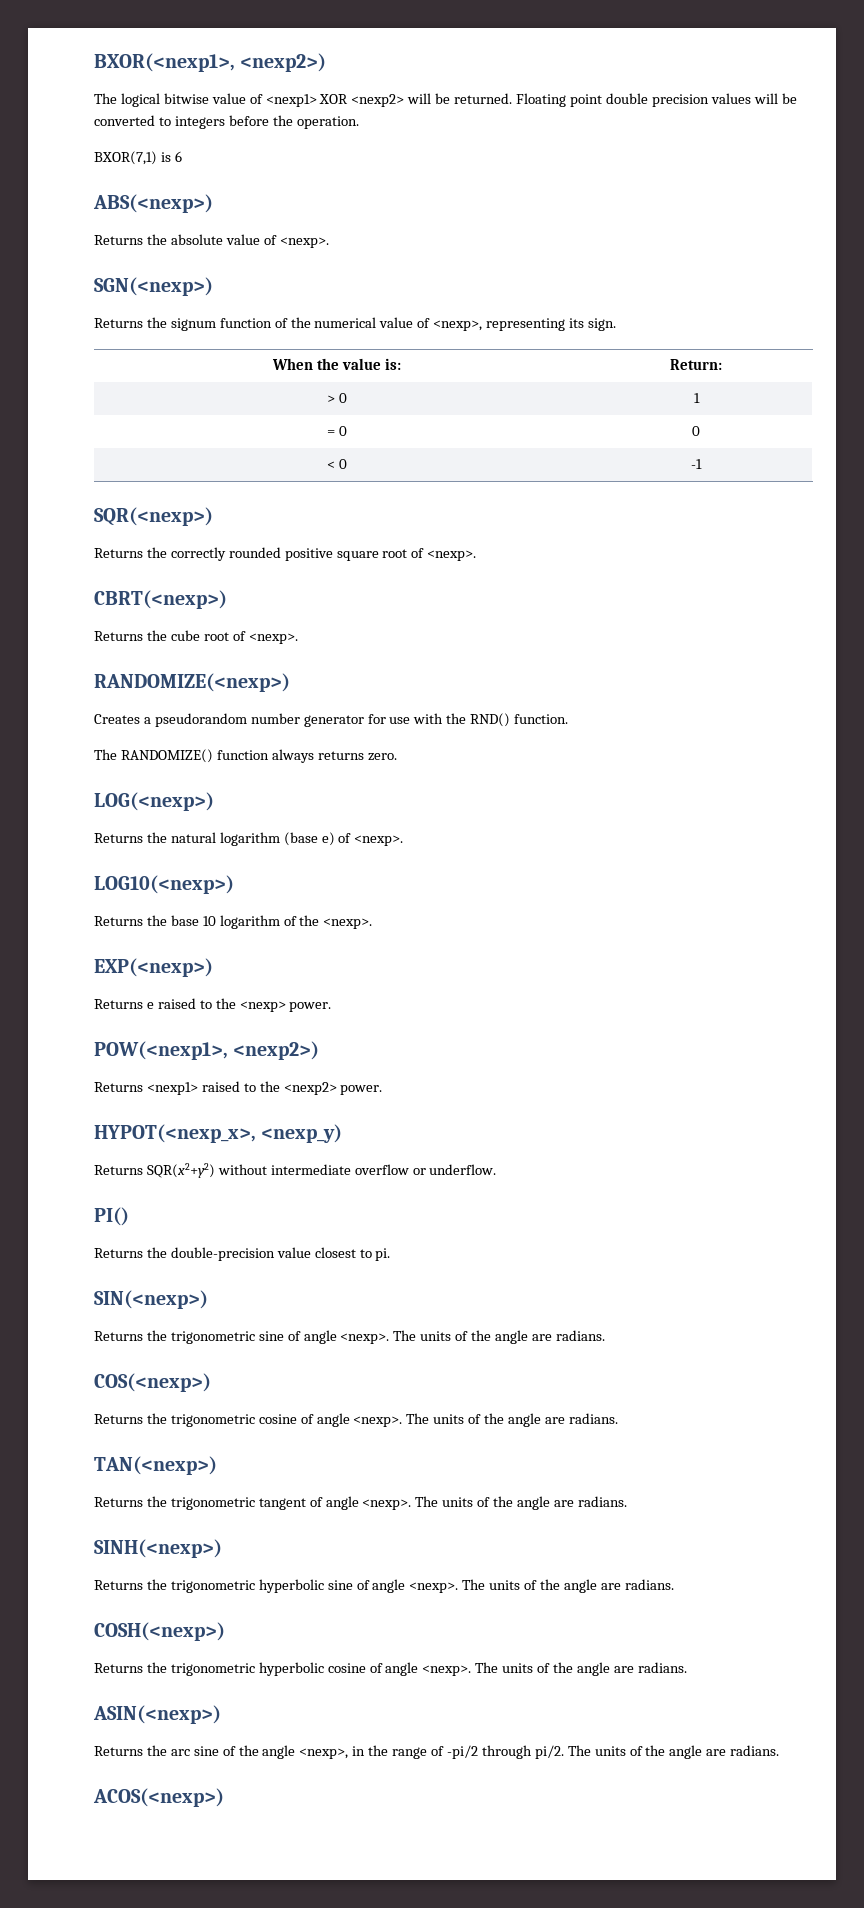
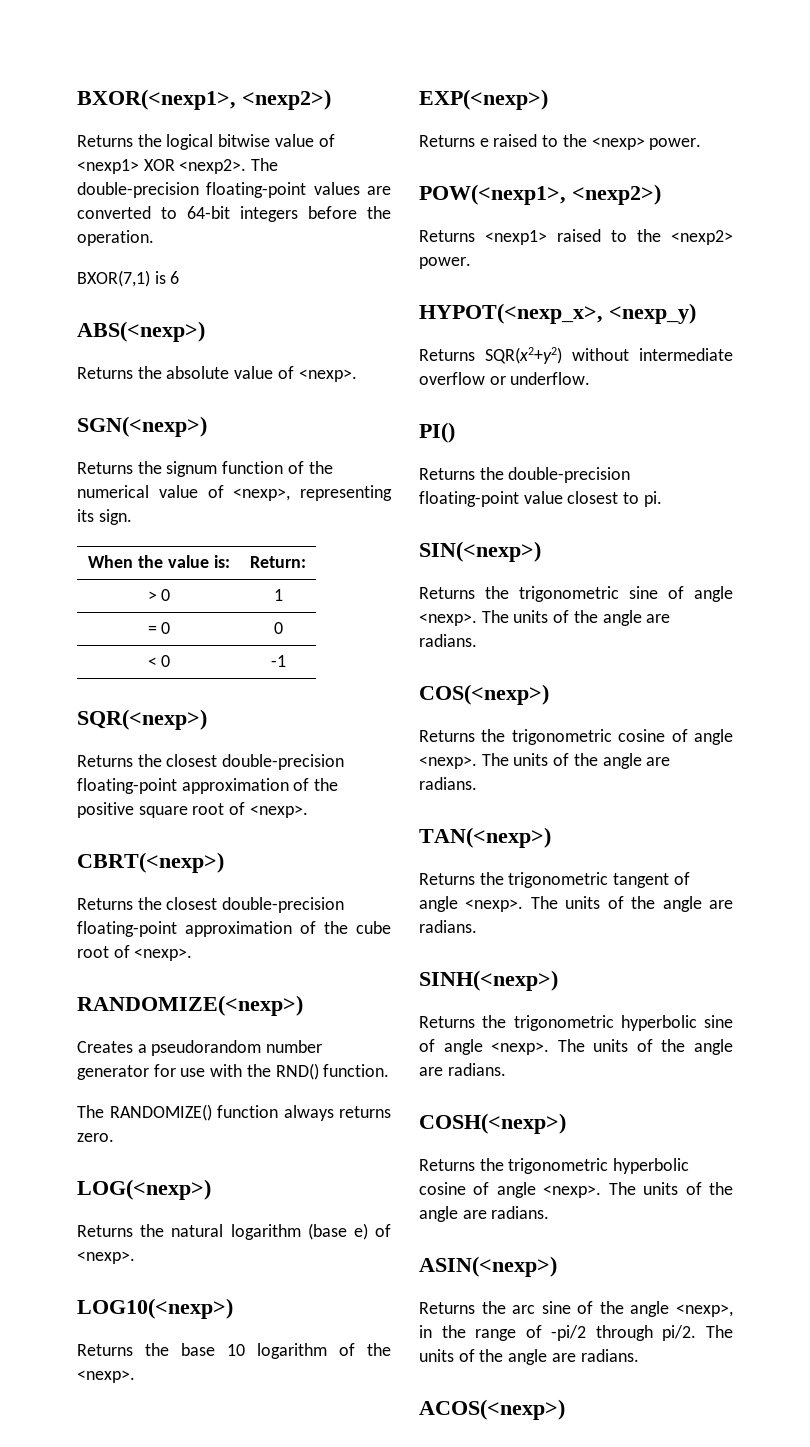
[94,93,117,104] The -> [77,134,162,147] Returns the
[351,93,797,107] <nexp2> will be returned. Floating point double precision values will be -> [179,158,279,174] [77,182,391,198] <nexp2>. The double-precision floating-point values are
(171, 121) none -> [187,206,230,219] 64-bit
[170,547,281,561] correctly rounded -> [166,754,345,770] [77,778,339,794] closest double-precision floating-point approximation of the
(167, 635) none -> [166,897,345,913] [77,921,348,937] closest double-precision floating-point approximation of the
(275, 1254) none -> [419,491,519,507] floating-point

